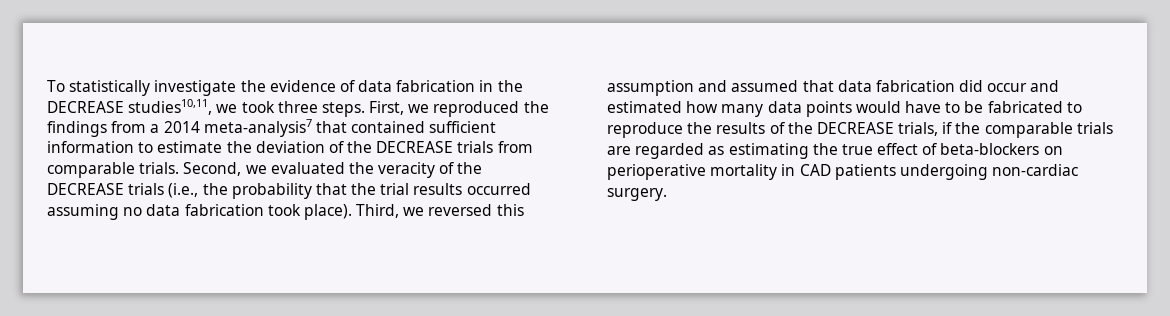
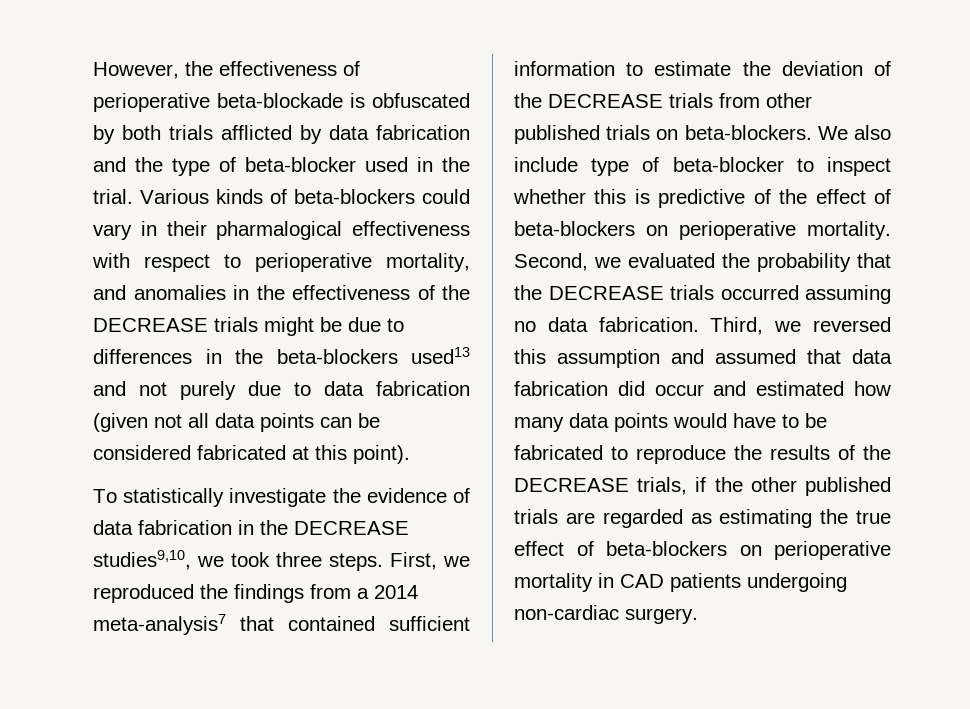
(47, 86) none -> [93,61,360,79] [93,93,470,112] [93,125,470,144] [93,157,470,176] [93,189,470,204] [93,221,470,240] [92,253,470,272] [93,285,470,300] [93,317,404,336] [93,347,470,364] [93,381,470,400] [93,413,380,432] [93,445,410,464] However, the effectiveness of perioperative beta-blockade is obfuscated by both trials afflicted by data fabrication and the type of beta-blocker used in the trial. Various kinds of beta-blockers could vary in their pharmalogical effectiveness with respect to perioperative mortality, and anomalies in the effectiveness of the DECREASE trials might be due to differences in the beta-blockers used13 and not purely due to data fabrication (given not all data points can be considered fabricated at this point). //
[128,99,213,115] studies10,11, -> [93,550,191,570] studies9,10,
[47,162,180,178] comparable trials. -> [766,93,812,108] [514,125,891,144] [514,157,891,176] [513,189,891,208] [514,221,891,240] other published trials on beta-blockers. We also include type of beta-blocker to inspect whether this is predictive of the effect of beta-blockers on perioperative mortality.
[378,162,483,178] [47,183,463,199] veracity of the DECREASE trials (i.e., the probability that the trial results -> [757,253,891,272] [514,285,714,300] probability that the DECREASE trials
[184,204,352,220] fabrication took place). -> [598,317,699,332] fabrication.
[984,122,1073,138] comparable -> [750,477,891,496] other published

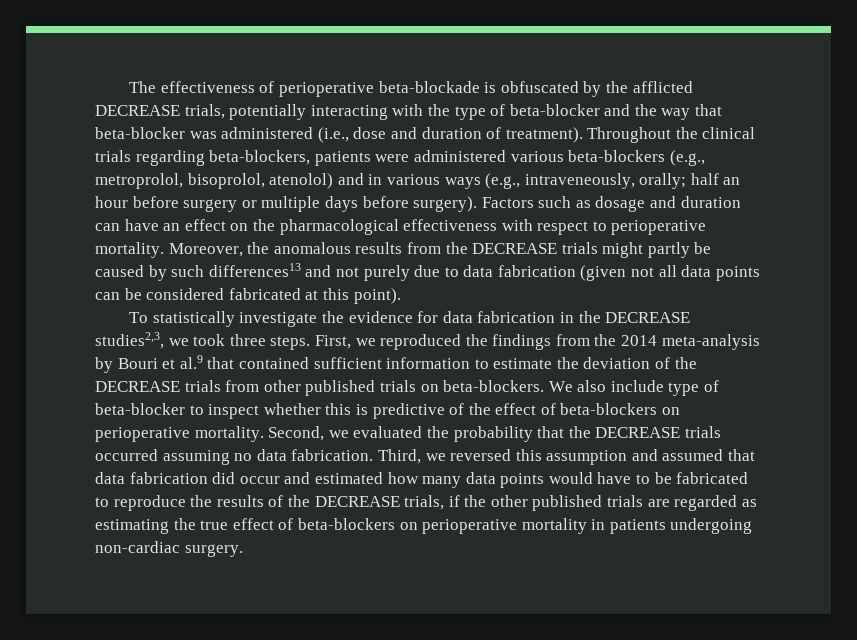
[93,61,213,79] However, the -> [129,81,157,93] The
[122,125,470,144] [93,157,470,176] [93,189,470,204] [93,221,343,240] both trials afflicted by data fabrication and the type of beta-blocker used in the trial. Various kinds of beta-blockers could vary in their pharmalogical -> [606,81,693,93] [95,104,723,120] [95,127,756,143] [95,150,705,166] [95,173,741,189] [95,196,741,212] [95,219,399,235] the afflicted DECREASE trials, potentially interacting with the type of beta-blocker and the way that beta-blocker was administered (i.e., dose and duration of treatment). Throughout the clinical trials regarding beta-blockers, patients were administered various beta-blockers (e.g., metroprolol, bisoprolol, atenolol) and in various ways (e.g., intraveneously, orally; half an hour before surgery or multiple days before surgery). Factors such as dosage and duration can have an effect on the pharmacological
[386,253,470,272] [93,285,470,300] [93,317,404,336] [93,347,470,364] mortality, and anomalies in the effectiveness of the DECREASE trials might be due to differences in the beta-blockers used13 -> [95,242,712,258] [95,263,301,281] mortality. Moreover, the anomalous results from the DECREASE trials might partly be caused by such differences13
[452,488,470,503] of -> [417,311,439,323] for
[93,550,191,570] studies9,10, -> [95,332,164,349] studies2,3,
[357,585,418,599] [93,614,226,635] a 2014 meta-analysis7 -> [594,334,760,350] [95,355,203,373] the 2014 meta-analysis by Bouri et al.9
[620,574,664,588] CAD -> (606, 524) none

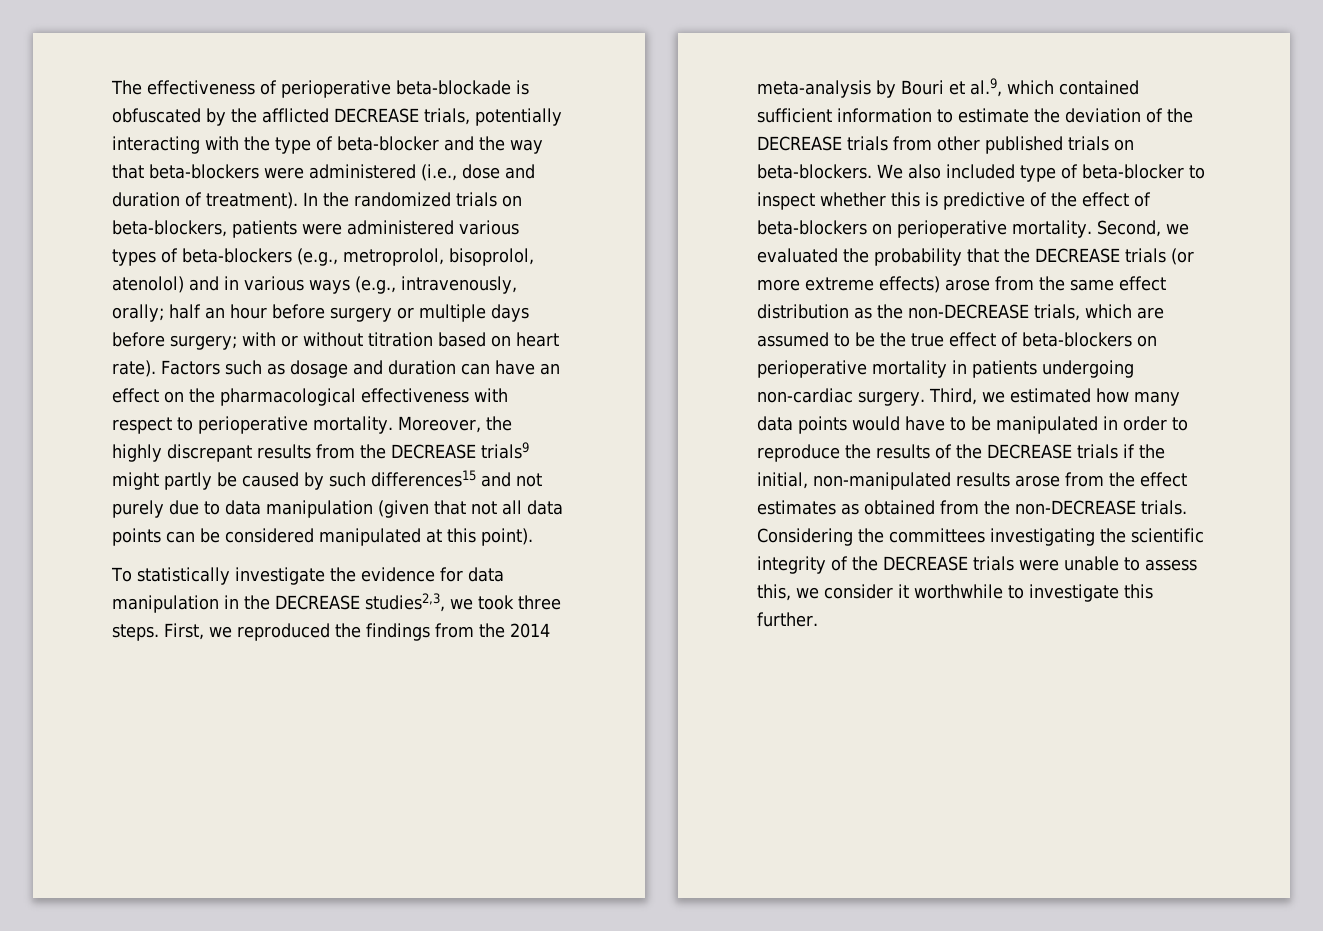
[95,127,217,139] beta-blocker was -> [149,164,304,179] beta-blockers were
[587,127,756,143] [95,150,205,166] Throughout the clinical trials regarding -> [303,192,522,207] In the randomized trials on
(564, 156) none -> [112,248,178,266] types of
[524,173,635,189] intraveneously, -> [401,276,517,294] intravenously,
[413,196,478,212] surgery). -> [170,332,559,350] [112,360,156,377] surgery; with or without titration based on heart rate).
[273,242,351,254] anomalous -> [112,444,252,462] highly discrepant
[561,242,598,254] trials -> [481,442,529,459] trials9
[208,263,301,277] differences13 -> [371,470,476,487] differences15
[497,265,627,281] fabrication (given -> [266,500,466,518] manipulation (given that
[228,288,301,300] fabricated -> [319,528,421,546] manipulated
[477,311,556,323] fabrication -> [112,595,219,613] manipulation
[179,355,235,369] al.9 that -> [970,78,1054,97] al.9, which
[610,380,664,392] include -> [945,164,1015,179] included
[95,449,756,465] [95,472,749,488] [95,495,757,511] [95,519,169,534] occurred assuming no data fabrication. Third, we reversed this assumption and assumed that data fabrication did occur and estimated how many data points would have to be fabricated to reproduce the results of the DECREASE trials, if the other published trials are regarded as estimating -> [1171,248,1194,265] [757,276,1166,293] [757,304,1164,321] [757,332,875,347] (or more extreme effects) arose from the same effect distribution as the non-DECREASE trials, which are assumed to be
(243, 550) none -> [928,388,1180,406] [757,416,1188,434] [757,444,1165,462] [757,472,1187,490] [757,500,1187,515] [757,528,1204,546] [757,556,1197,574] [757,584,1153,602] [757,612,818,627] Third, we estimated how many data points would have to be manipulated in order to reproduce the results of the DECREASE trials if the initial, non-manipulated results arose from the effect estimates as obtained from the non-DECREASE trials. Considering the committees investigating the scientific integrity of the DECREASE trials were unable to assess this, we consider it worthwhile to investigate this further.

